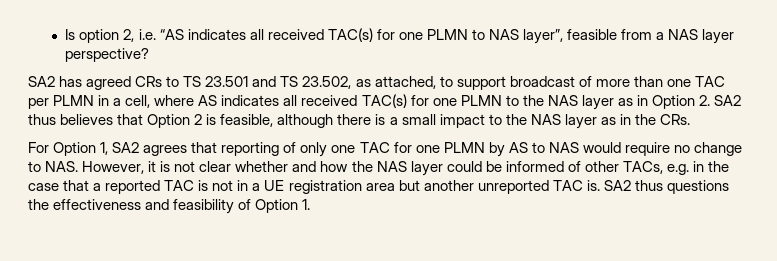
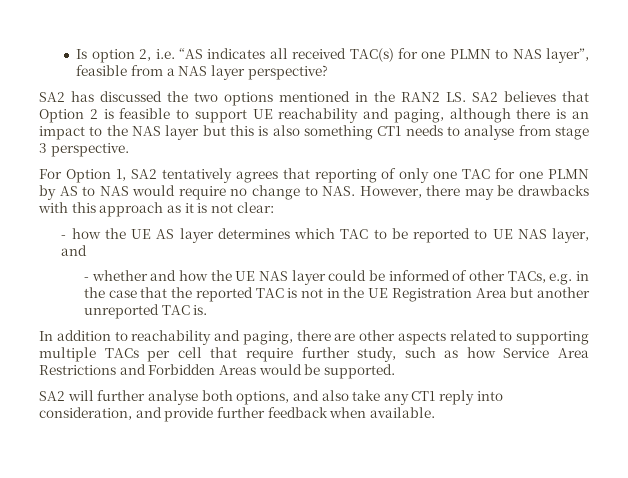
[86,76,725,90] [28,94,742,110] [28,114,56,125] agreed CRs to TS 23.501 and TS 23.502, as attached, to support broadcast of more than one TAC per PLMN in a cell, where AS indicates all received TAC(s) for one PLMN to the NAS layer as in Option 2. SA2 thus -> [100,91,498,106] discussed the two options mentioned in the RAN2 LS. SA2
[220,114,274,127] feasible, -> [119,108,444,123] feasible to support UE reachability and paging,
[389,114,436,125] a small -> [572,111,589,119] an
[600,114,690,125] as in the CRs. -> [202,125,589,140] [39,143,129,157] but this is also something CT1 needs to analyse from stage 3 perspective.
(140, 147) none -> [161,168,232,183] tentatively
[148,161,232,172] it is not clear -> [426,185,589,200] [38,202,274,217] [61,228,590,243] [61,245,88,256] [83,277,89,281] there may be drawbacks with this approach as it is not clear: // - how the UE AS layer determines which TAC to be reported to UE NAS layer, and // -
(373, 166) none -> [235,271,256,281] UE
[93,183,102,191] a -> [171,287,193,298] the
[252,180,395,194] a UE registration area -> [343,287,507,302] the UE Registration Area
[603,180,729,194] [28,199,311,214] SA2 thus questions the effectiveness and feasibility of Option 1. -> [39,330,589,345] [39,347,589,362] [39,364,395,379] [39,390,503,405] [39,407,435,422] // In addition to reachability and paging, there are other aspects related to supporting multiple TACs per cell that require further study, such as how Service Area Restrictions and Forbidden Areas would be supported. // SA2 will further analyse both options, and also take any CT1 reply into consideration, and provide further feedback when available.

